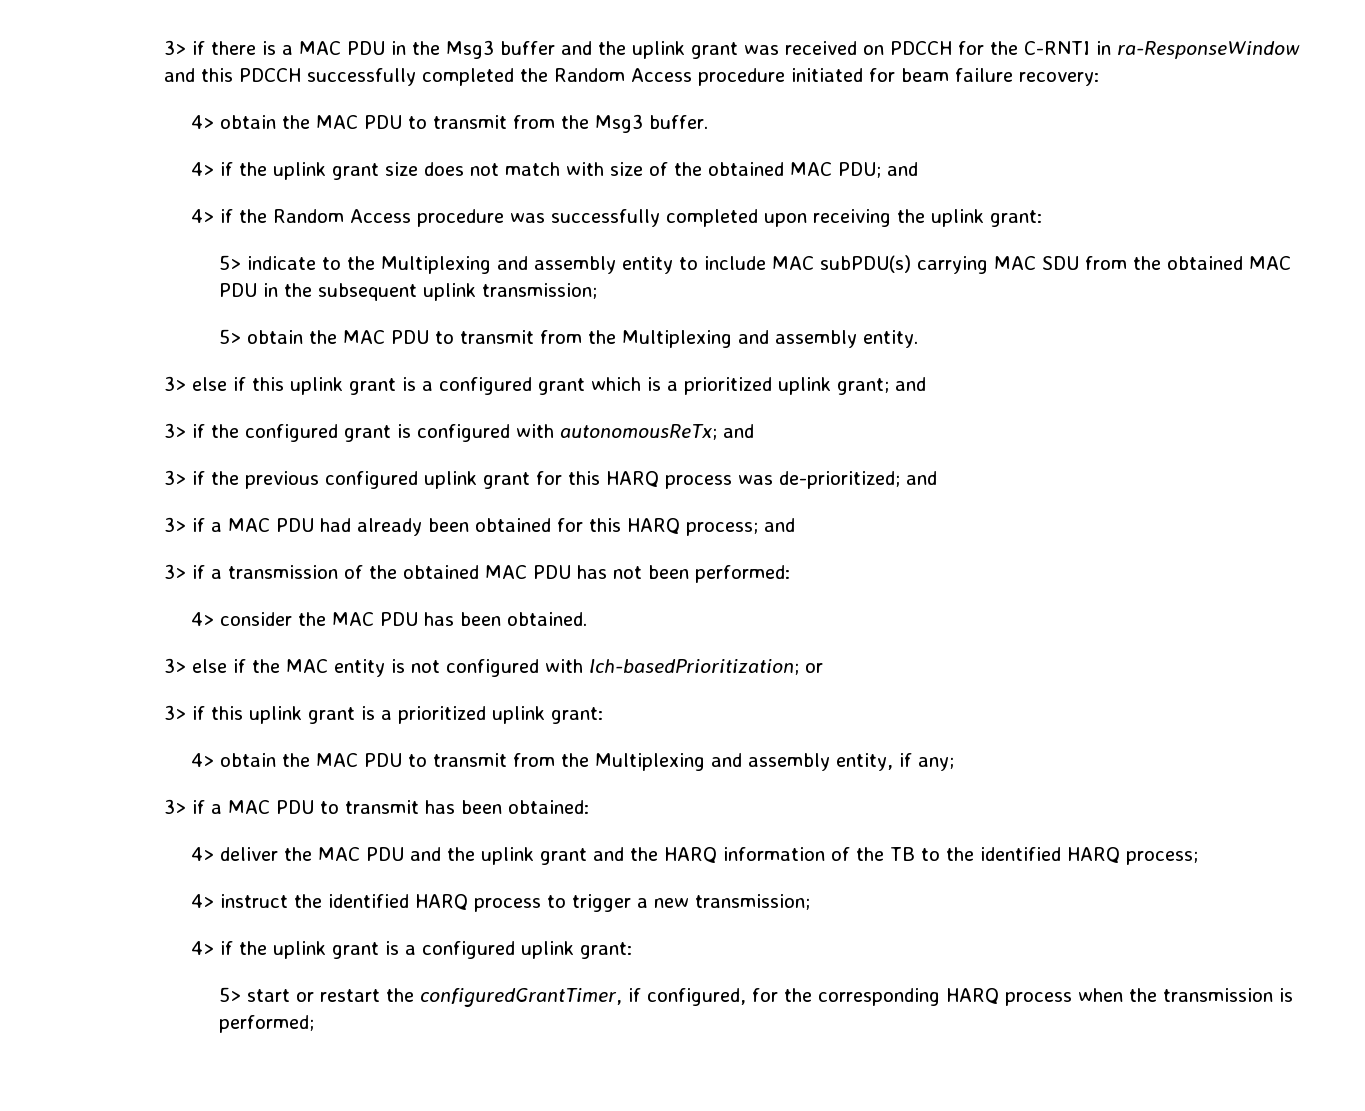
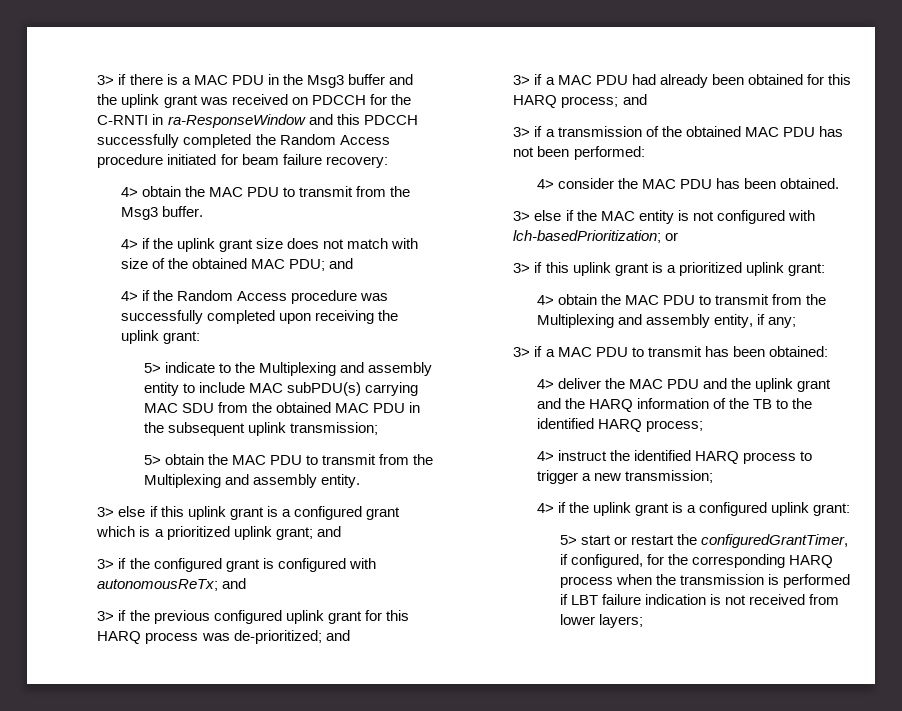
[218,1015,314,1033] performed; -> [783,574,851,588] [559,594,840,605] [559,614,643,628] performed if LBT failure indication is not received from lower layers;

